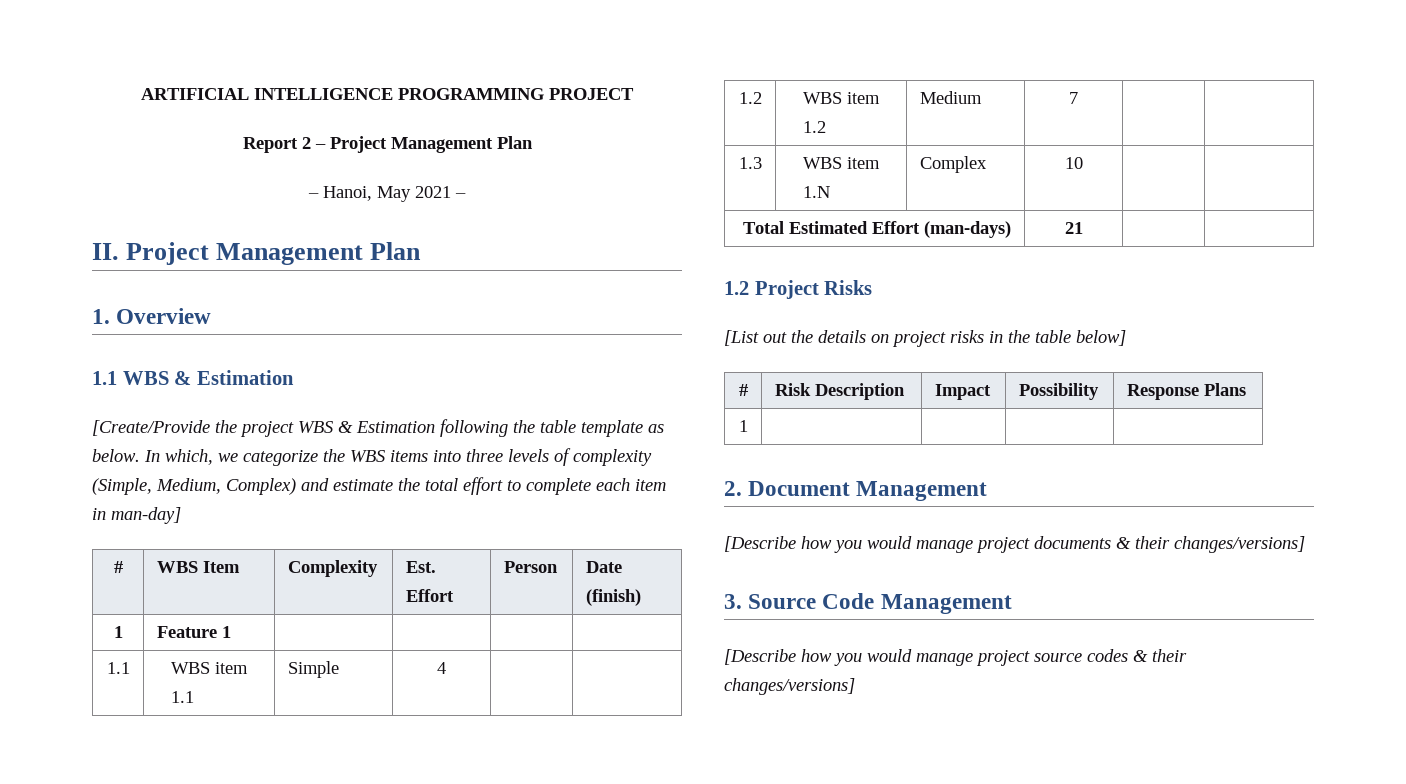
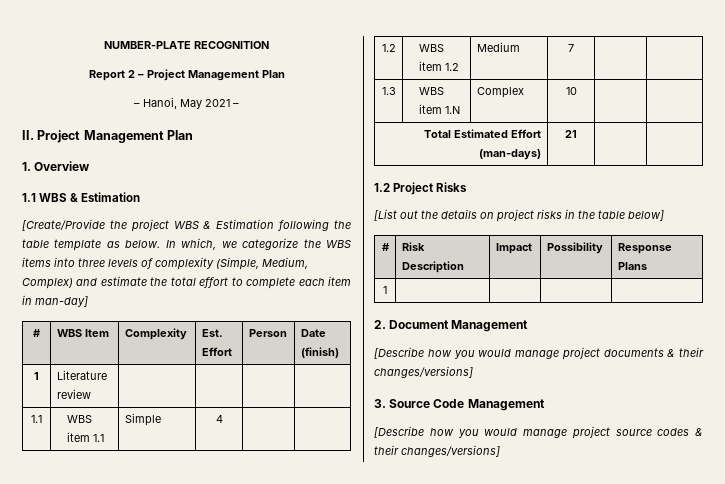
[141,88,634,100] ARTIFICIAL INTELLIGENCE PROGRAMMING PROJECT -> [104,41,269,49] NUMBER-PLATE RECOGNITION
[156,626,231,638] Feature 1 -> [56,370,107,380] [56,389,91,399] Literature review

